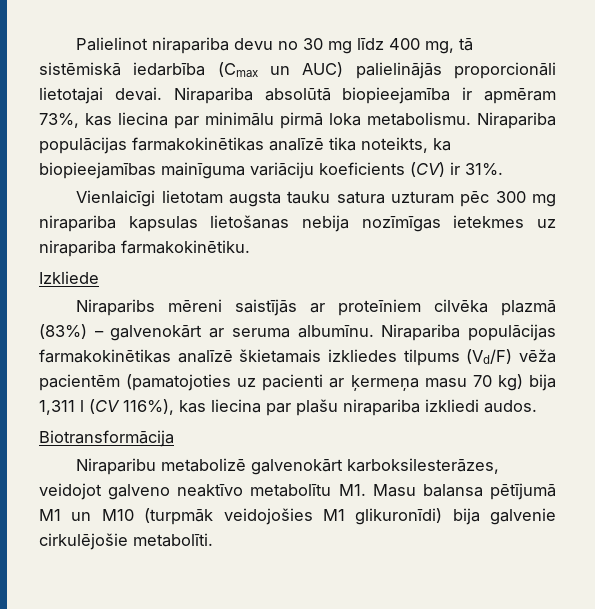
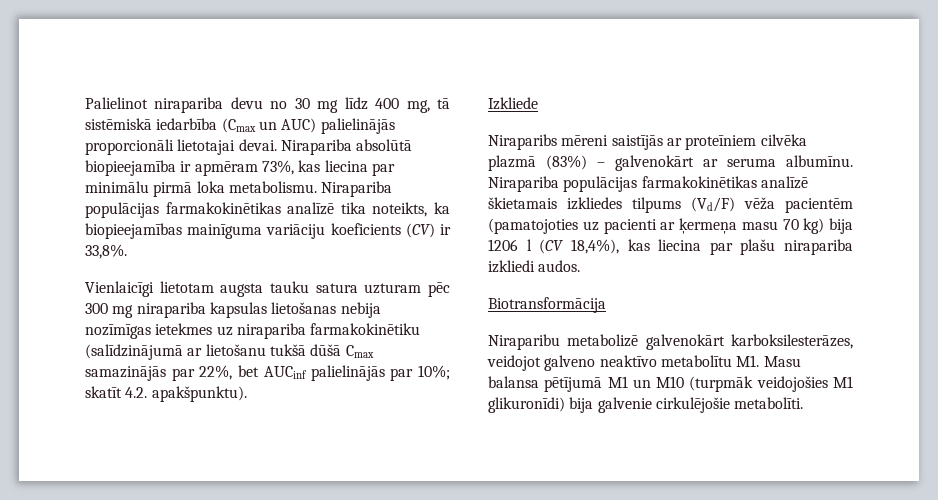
[465,163,503,176] 31%. -> [85,244,127,259] 33,8%.
[121,240,250,254] farmakokinētiku. -> [310,323,421,335] [85,344,374,360] [85,365,450,381] [85,386,247,402] farmakokinētiku (salīdzinājumā ar lietošanu tukšā dūšā Cmax samazinājās par 22%, bet AUCinf palielinājās par 10%; skatīt 4.2. apakšpunktu).
[39,400,75,415] 1,311 -> [488,239,518,251] 1206
[123,399,174,415] 116%), -> [570,239,619,254] 18,4%),

